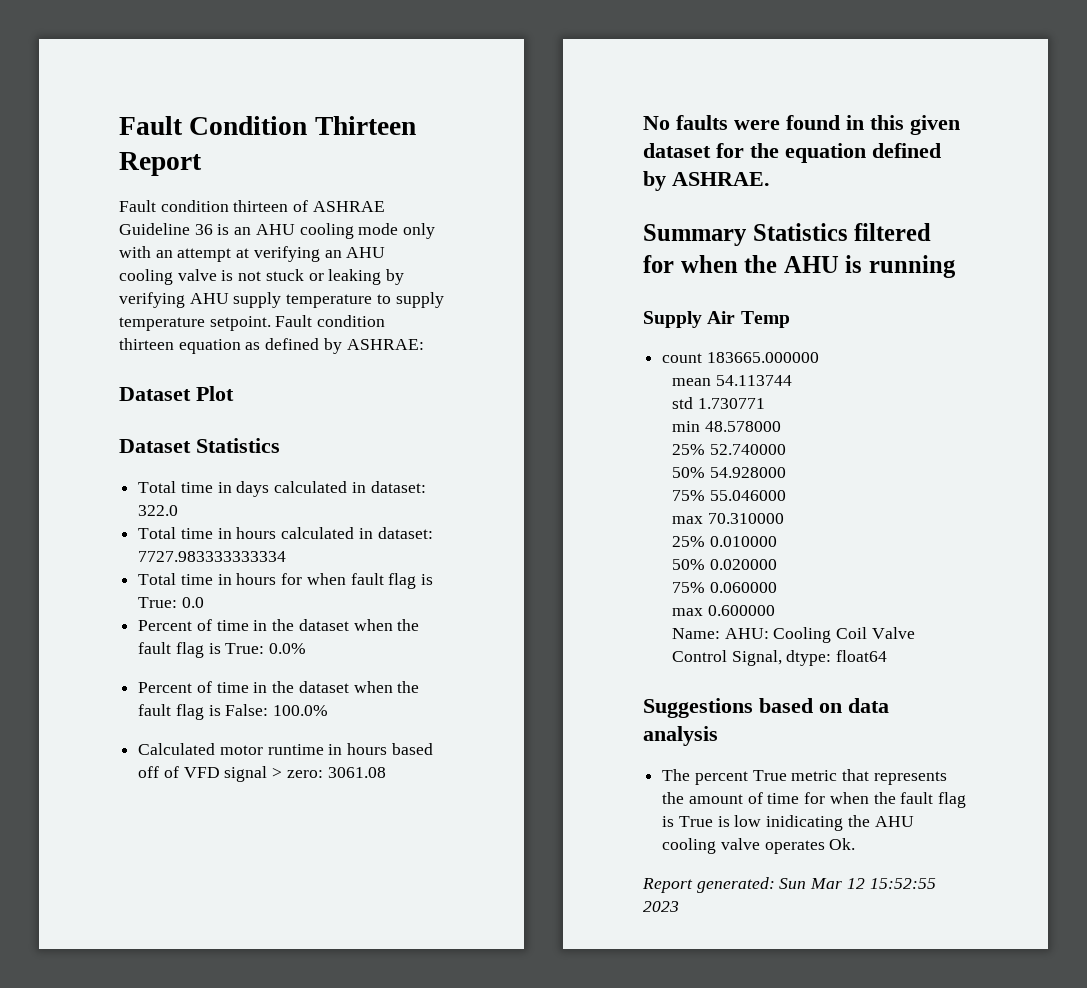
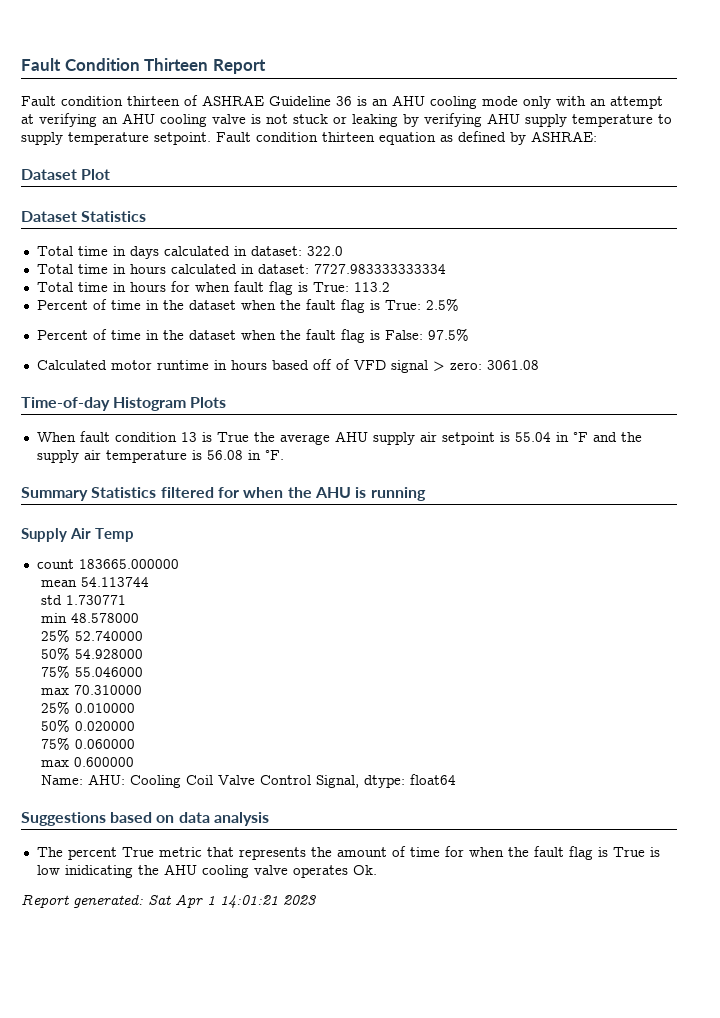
[181,597,204,608] 0.0 -> [353,282,390,292] 113.2
[269,643,307,654] 0.0% -> [425,298,459,311] 2.5%
[273,705,329,716] 100.0% -> [427,328,469,341] 97.5%
[643,115,960,135] [643,143,941,163] [643,171,770,191] No faults were found in this given dataset for the equation defined by ASHRAE. -> [21,397,227,411] [36,431,642,445] [36,450,284,463] Time-of-day Histogram Plots // When fault condition 13 is True the average AHU supply air setpoint is 55.04 in °F and the supply air temperature is 56.08 in °F.
[779,878,936,889] Sun Mar 12 15:52:55 -> [148,894,278,908] Sat Apr 1 14:01:21

